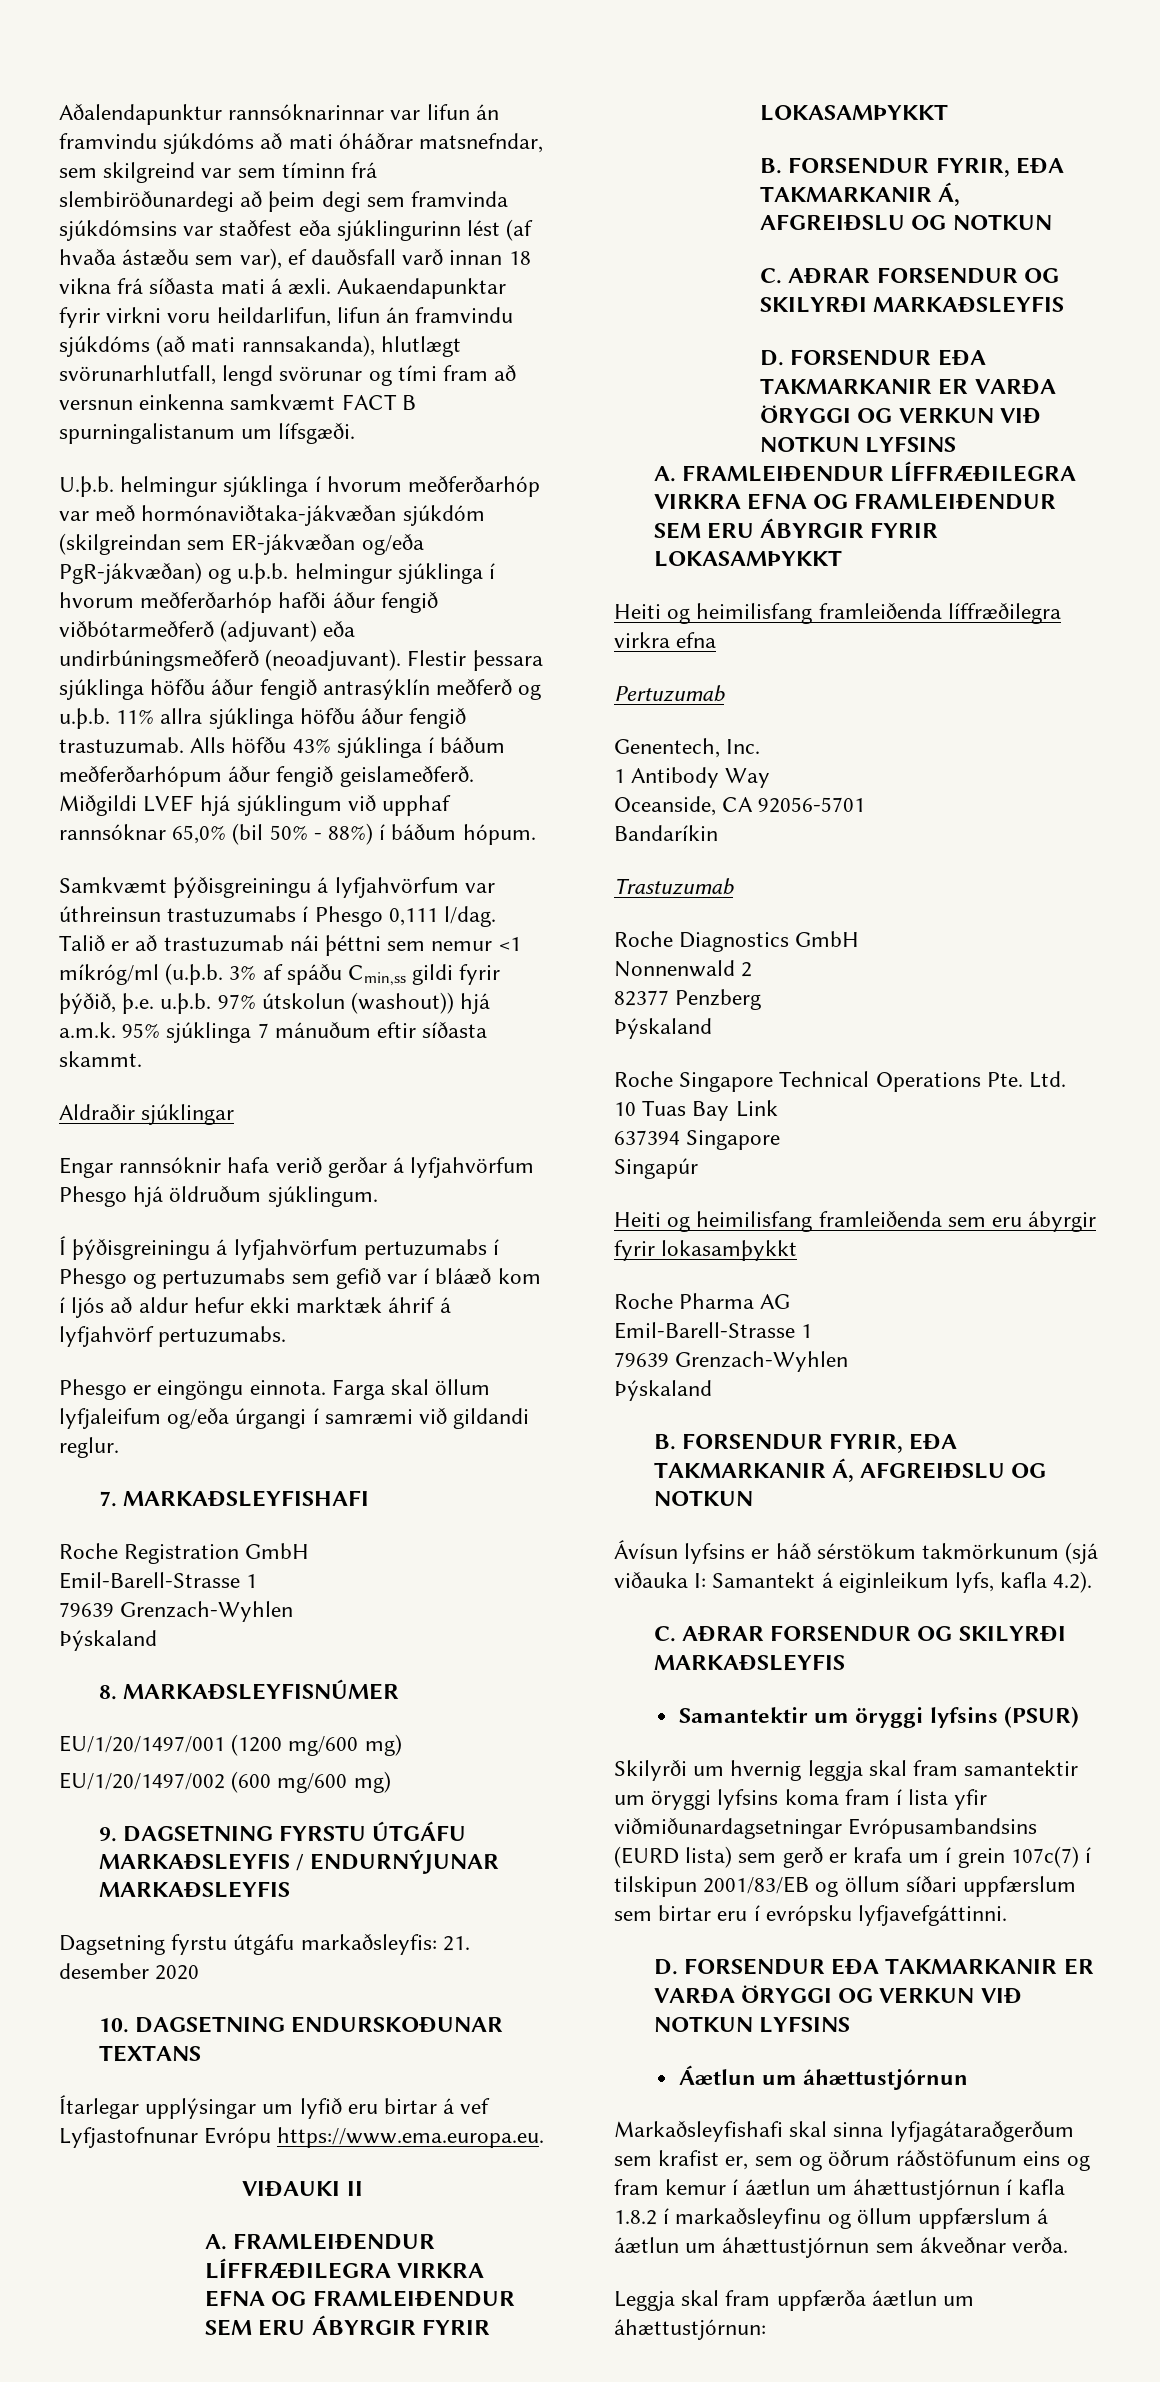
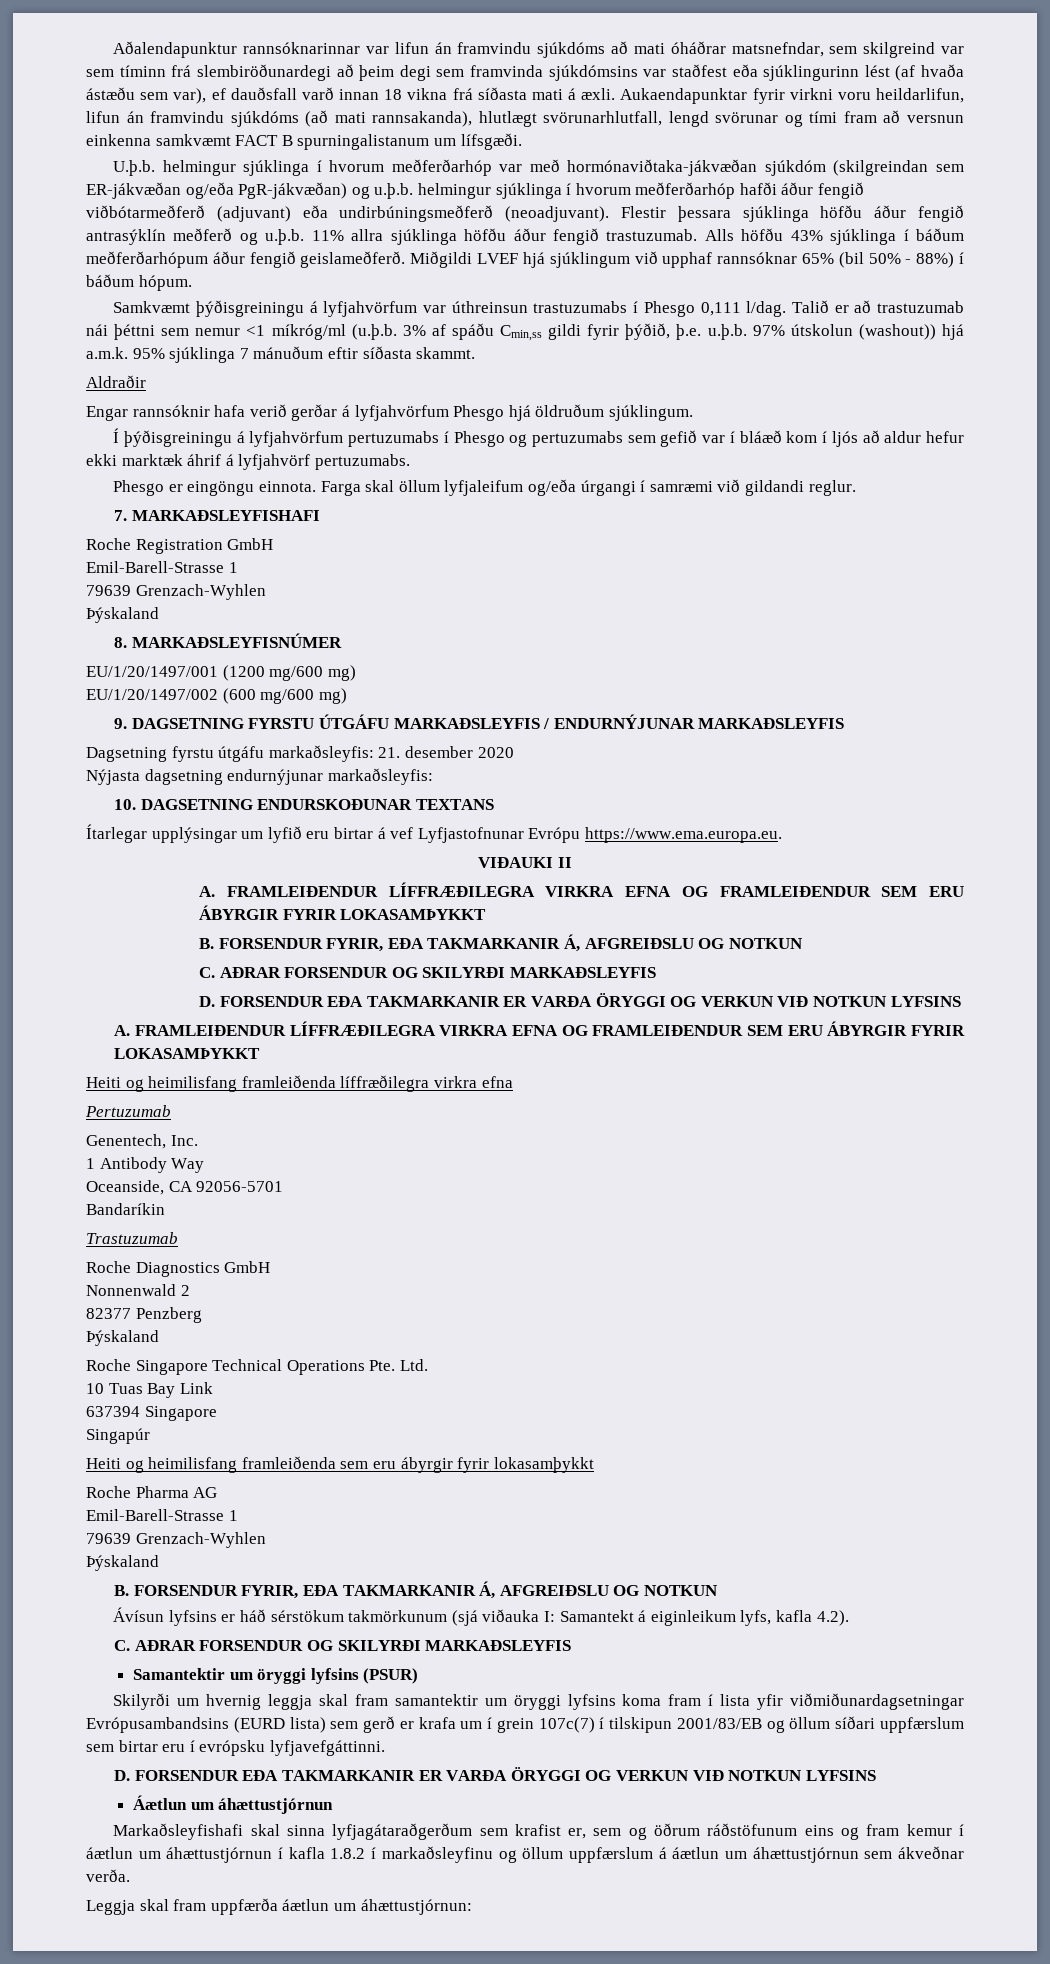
[172,825,227,844] 65,0% -> [801,253,834,264] 65%
[141,1104,235,1125] sjúklingar -> (146, 381) none
(200, 1972) none -> [86,768,433,785] // Nýjasta dagsetning endurnýjunar markaðsleyfis:

